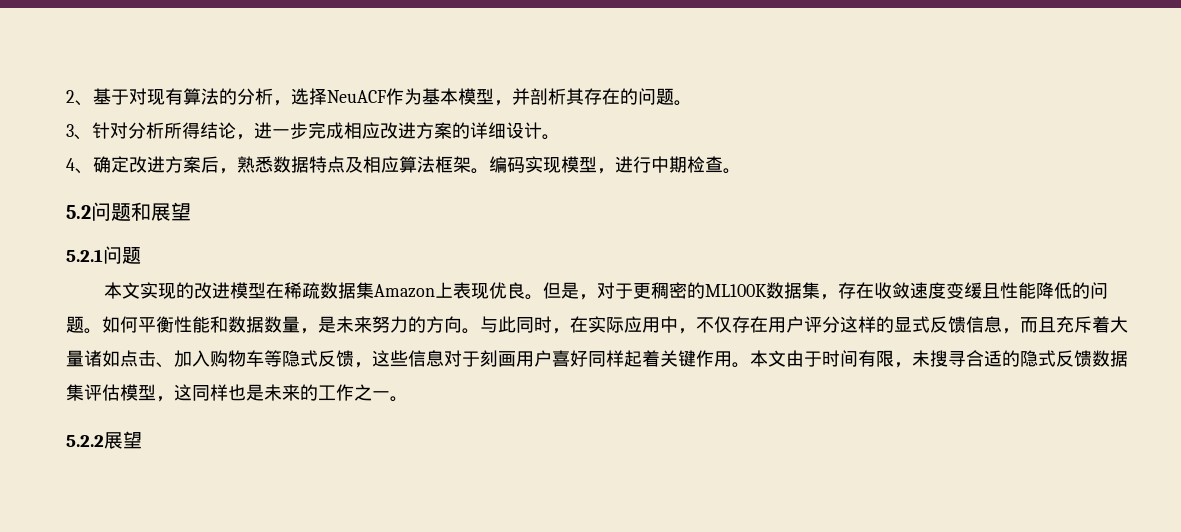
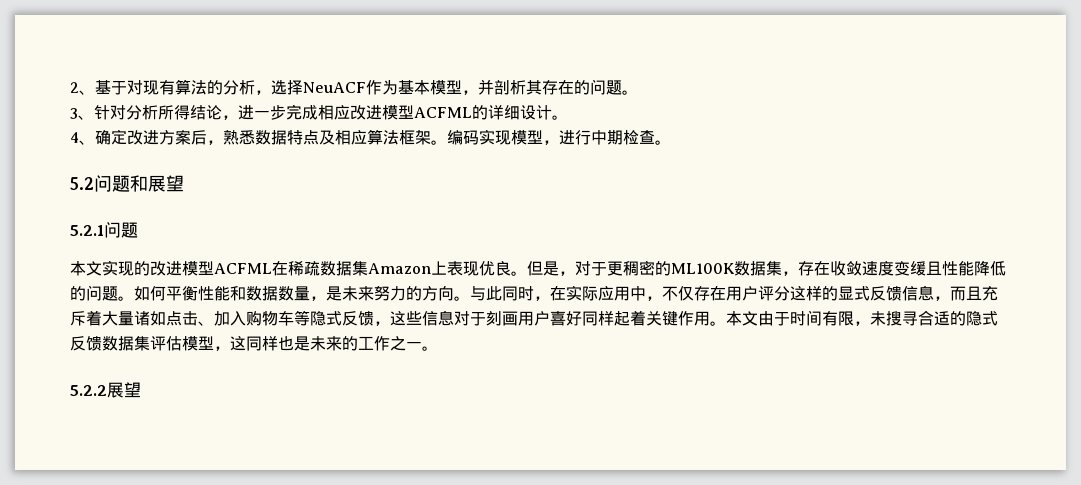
[416,122,452,139] 方案 -> [382,105,472,120] 模型ACFML
(267, 290) none -> [214,263,272,274] ACFML

